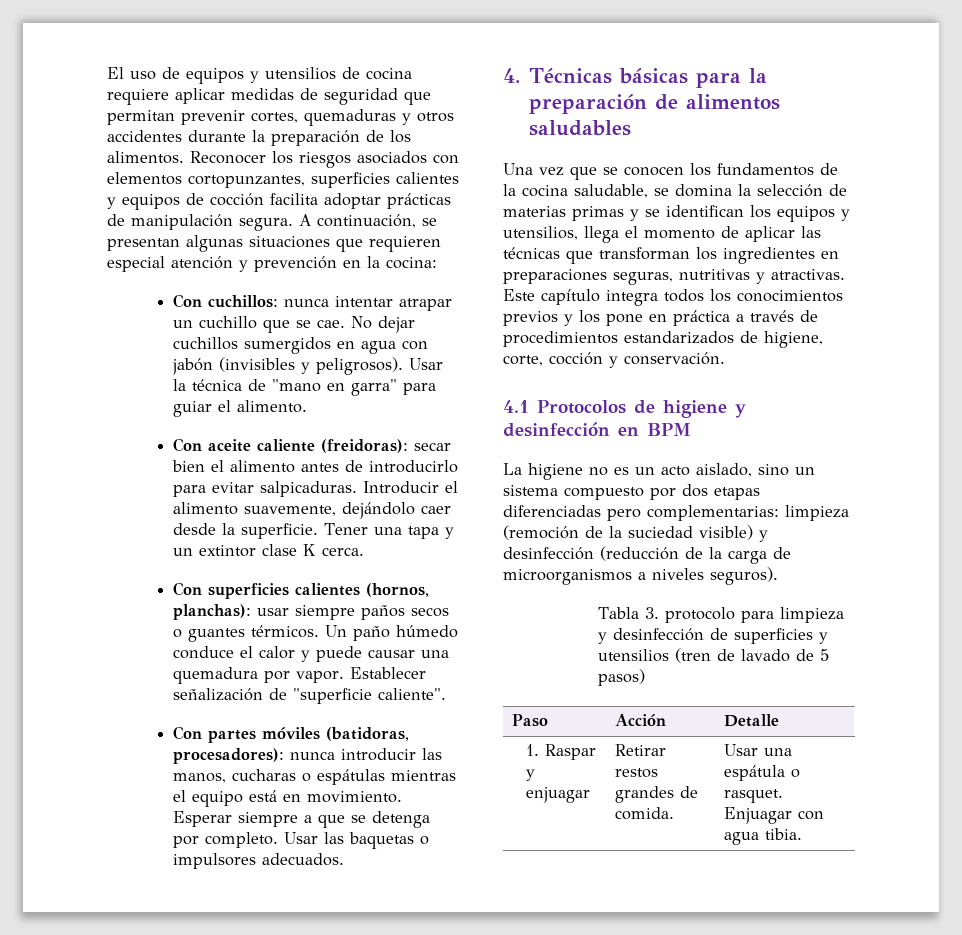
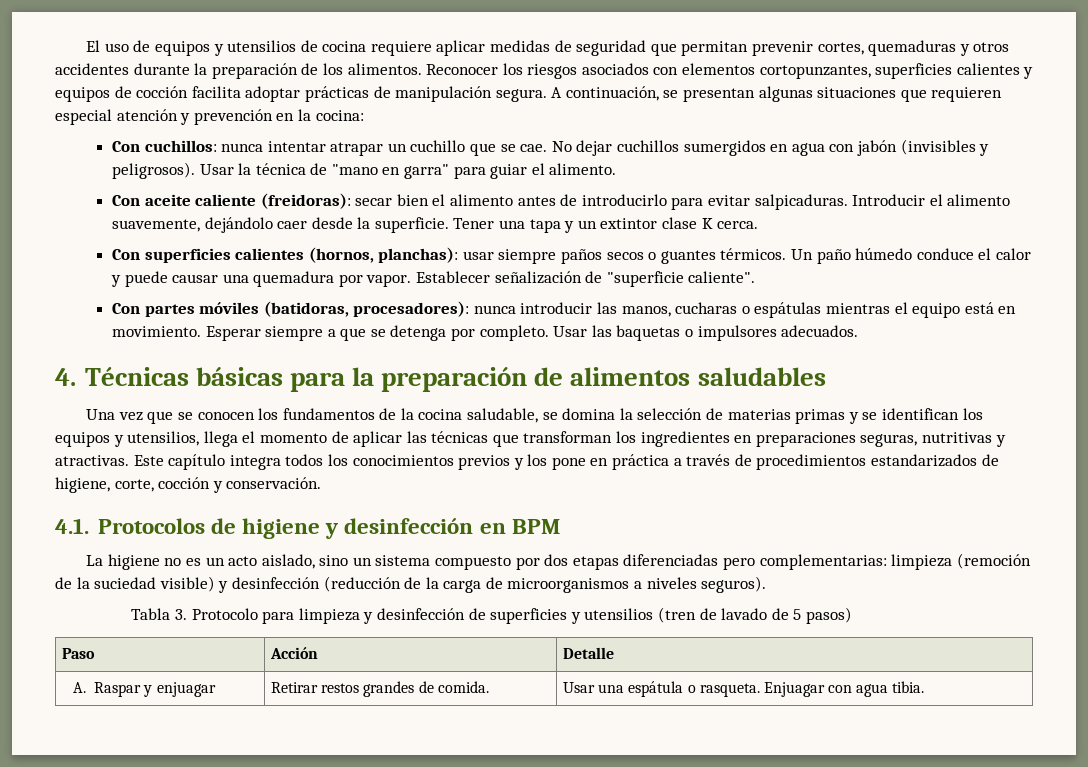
[503,400,529,413] 4.1 -> [55,518,89,534] 4.1.
[664,607,735,623] protocolo -> [191,608,258,620] Protocolo
[526,744,540,756] 1. -> [73,682,87,693] A.
[723,789,783,803] rasquet. -> [699,683,760,697] rasqueta.

